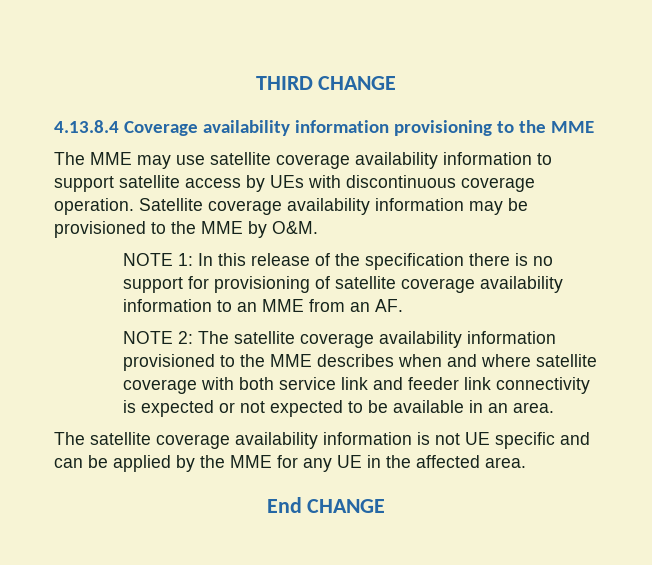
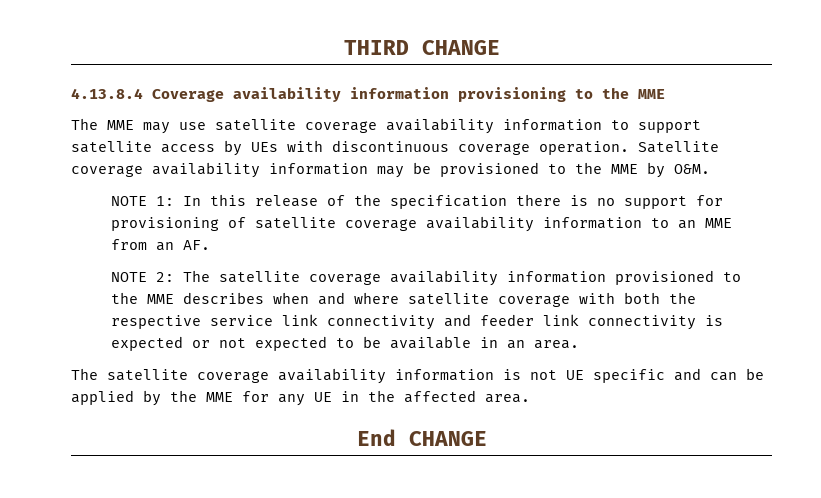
(274, 383) none -> [668,292,696,304] [110,315,201,329] the respective
(368, 383) none -> [326,315,435,330] connectivity

